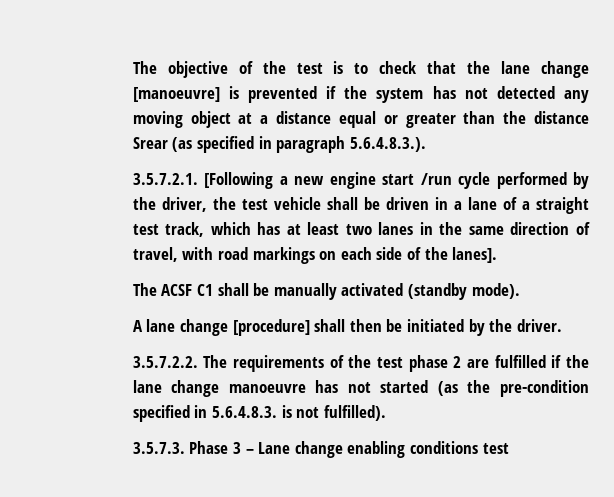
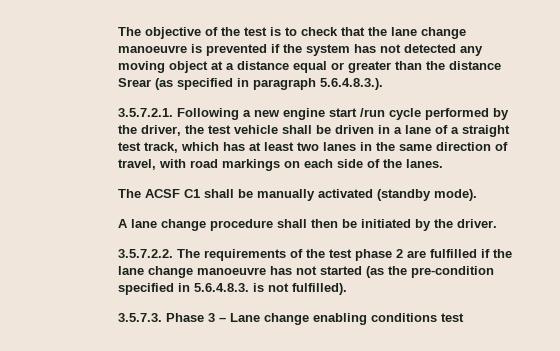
[132,87,220,102] [manoeuvre] -> [117,45,187,53] manoeuvre
[204,172,274,189] [Following -> [176,108,239,120] Following
[452,247,498,263] lanes]. -> [405,159,443,168] lanes.
[232,319,310,336] [procedure] -> [209,219,273,231] procedure

